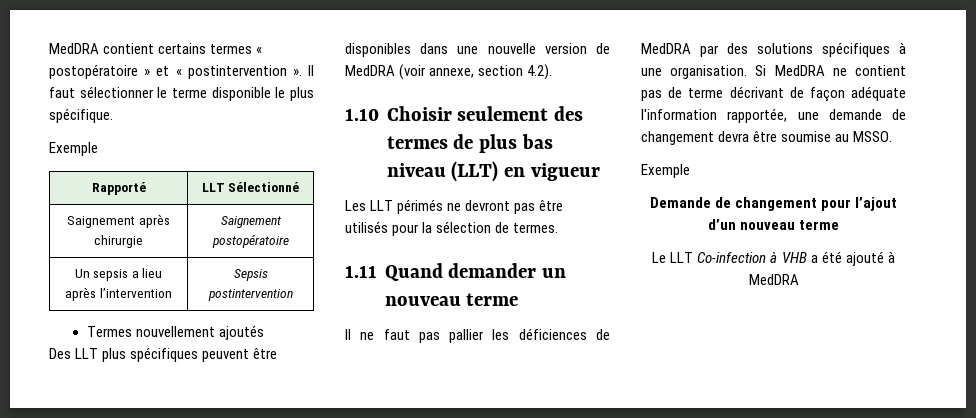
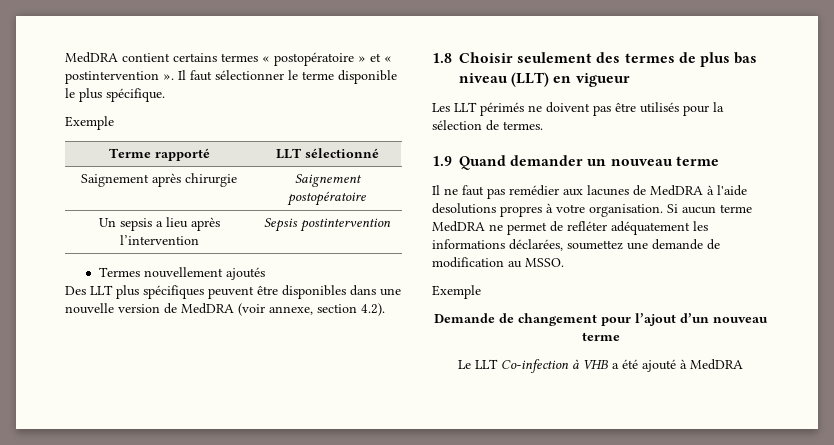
[91,182,146,195] [201,182,300,192] Rapporté | LLT Sélectionné -> [108,148,210,161] [275,148,379,159] Terme rapporté | LLT sélectionné
[345,108,379,121] 1.10 -> [432,53,452,63] 1.8
[465,200,511,211] devront -> [546,102,590,113] doivent
[345,265,377,278] 1.11 -> [432,156,452,166] 1.9
[449,328,610,343] [641,42,906,57] [641,65,906,79] [641,86,906,102] [641,108,906,123] [641,131,832,145] pallier les déficiences de MedDRA par des solutions spécifiques à une organisation. Si MedDRA ne contient pas de terme décrivant de façon adéquate l'information rapportée, une demande de changement devra être soumise -> [509,185,747,196] [432,203,752,217] [432,221,708,235] [432,239,720,251] [432,257,504,268] remédier aux lacunes de MedDRA à l'aide desolutions propres à votre organisation. Si aucun terme MedDRA ne permet de refléter adéquatement les informations déclarées, soumettez une demande de modification

